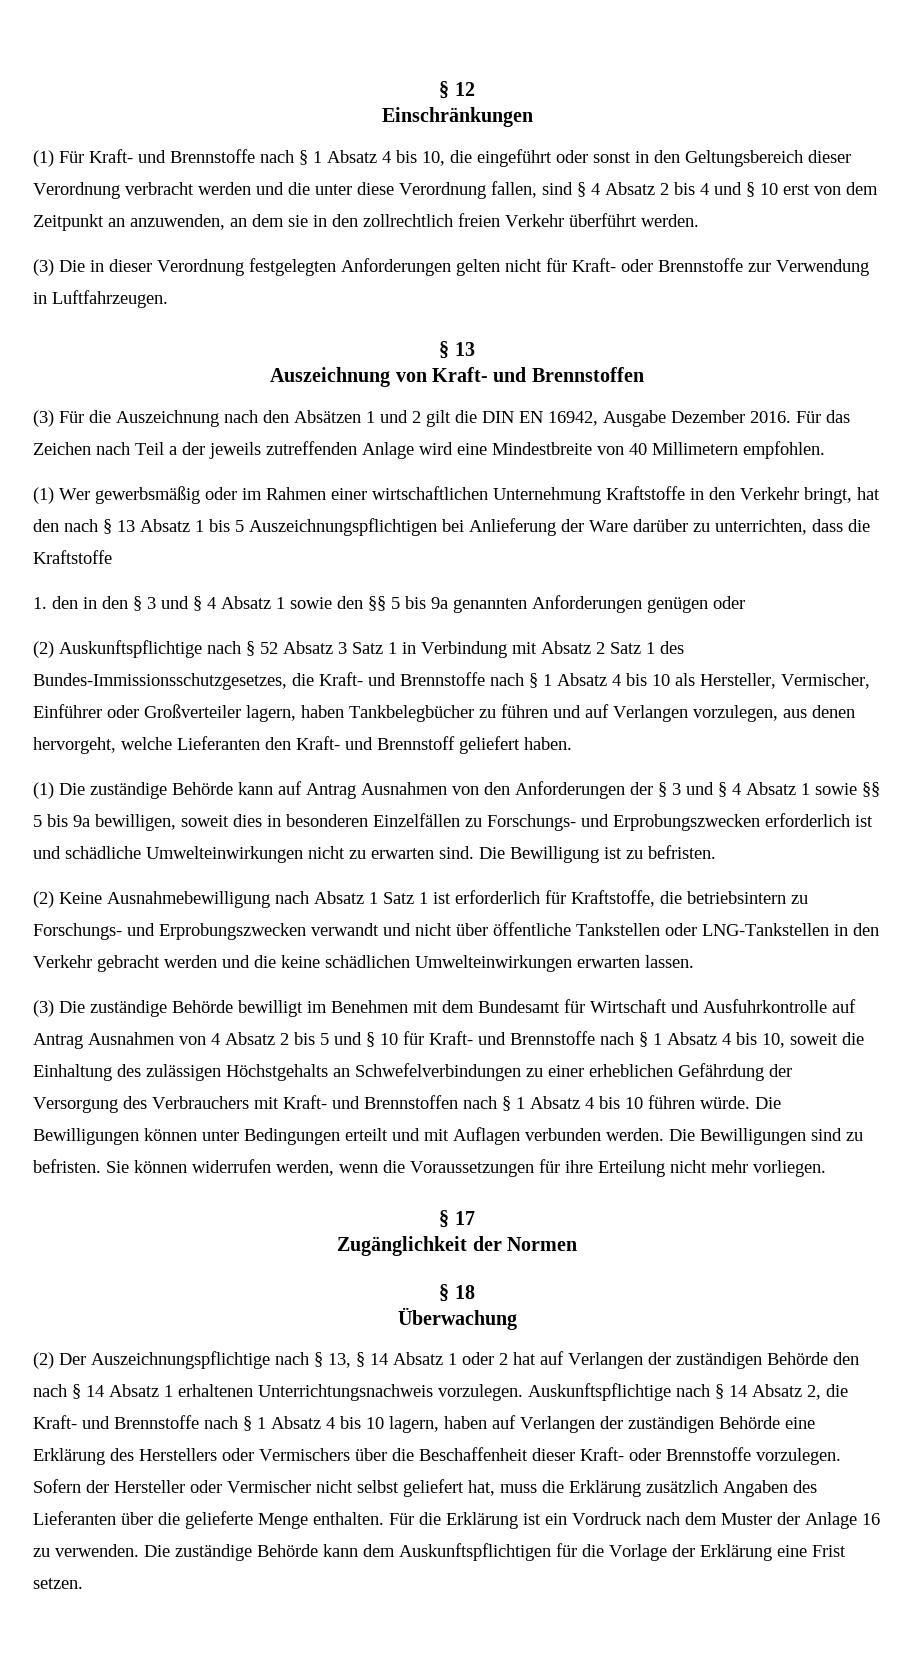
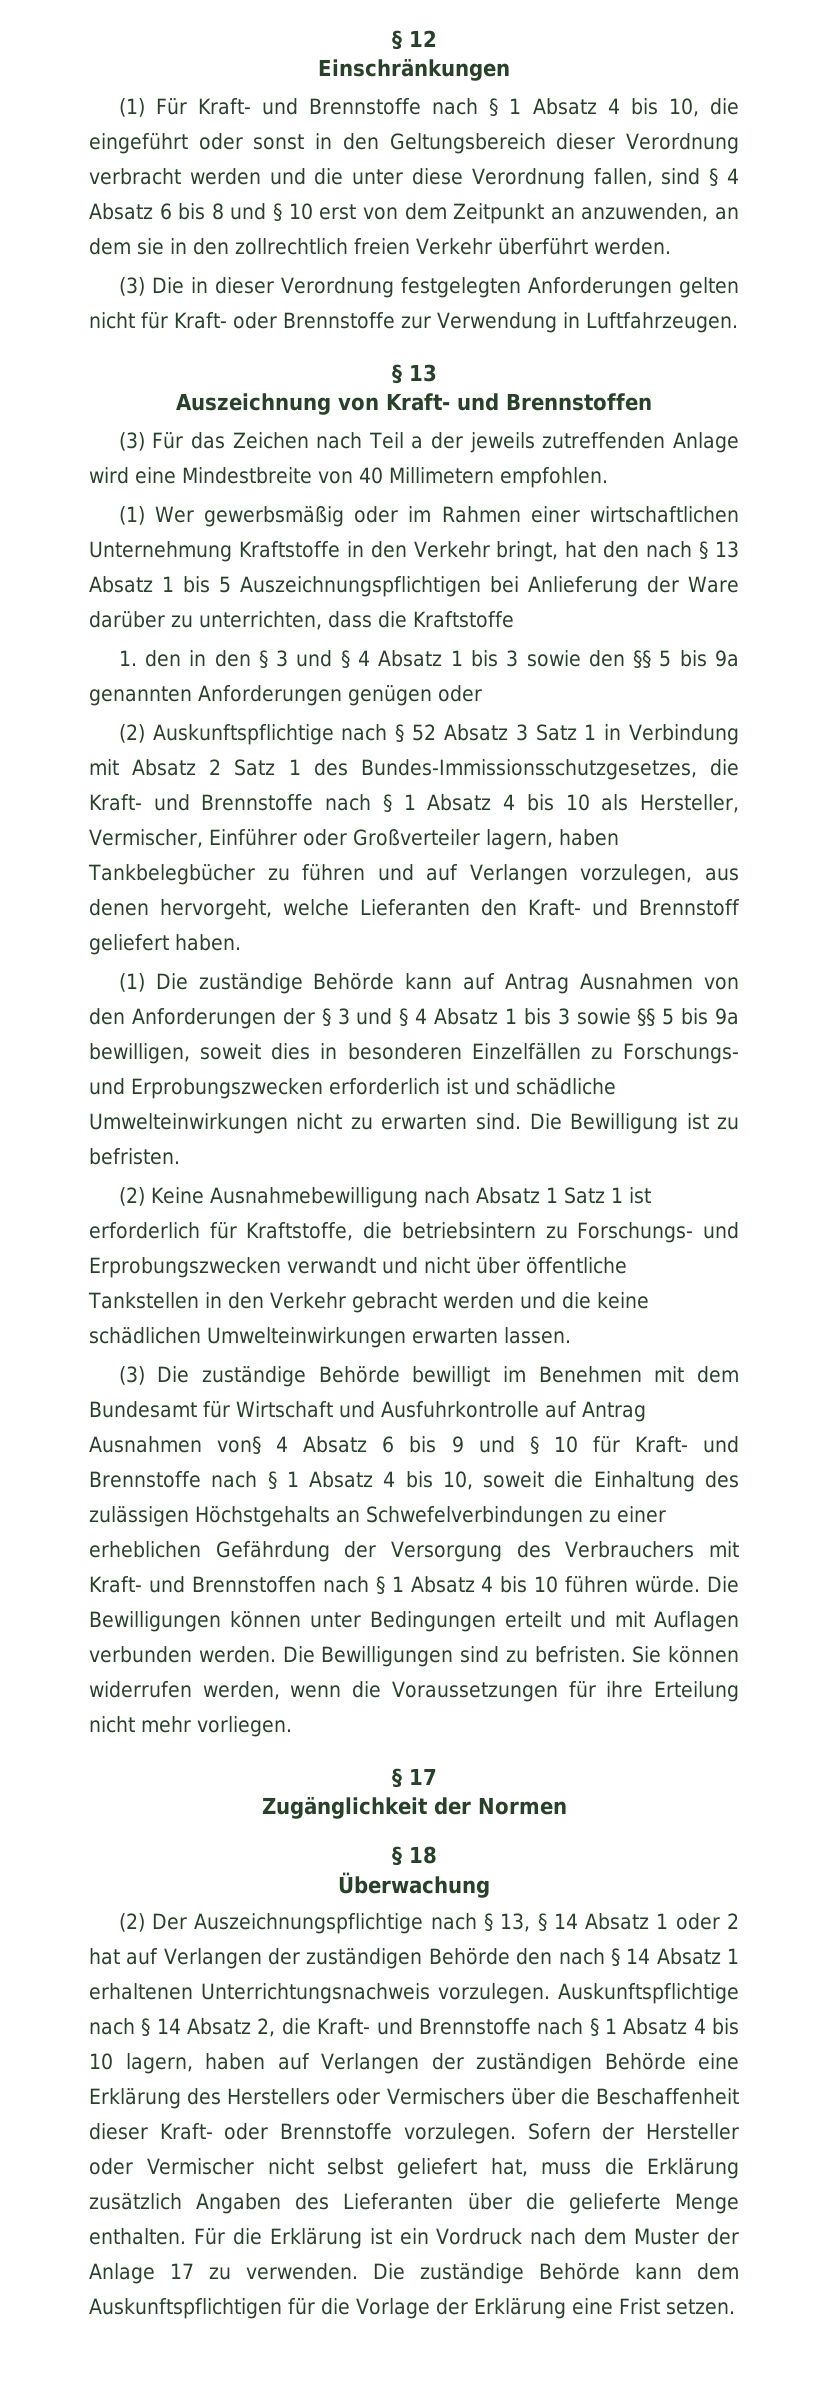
[660,182,709,195] 2 bis 4 -> [159,203,224,220] 6 bis 8
[89,410,821,427] die Auszeichnung nach den Absätzen 1 und 2 gilt die DIN EN 16942, Ausgabe Dezember 2016. Für -> (184, 440) none
(285, 603) none -> [470,650,519,667] bis 3
(810, 789) none -> [523,1008,570,1025] bis 3
[665,923,829,936] oder LNG-Tankstellen -> (199, 1300) none
[179,1032,329,1045] von 4 Absatz 2 bis 5 -> [217,1436,464,1454] von§ 4 Absatz 6 bis 9
[862,1513,880,1525] 16 -> [170,2263,194,2279] 17

